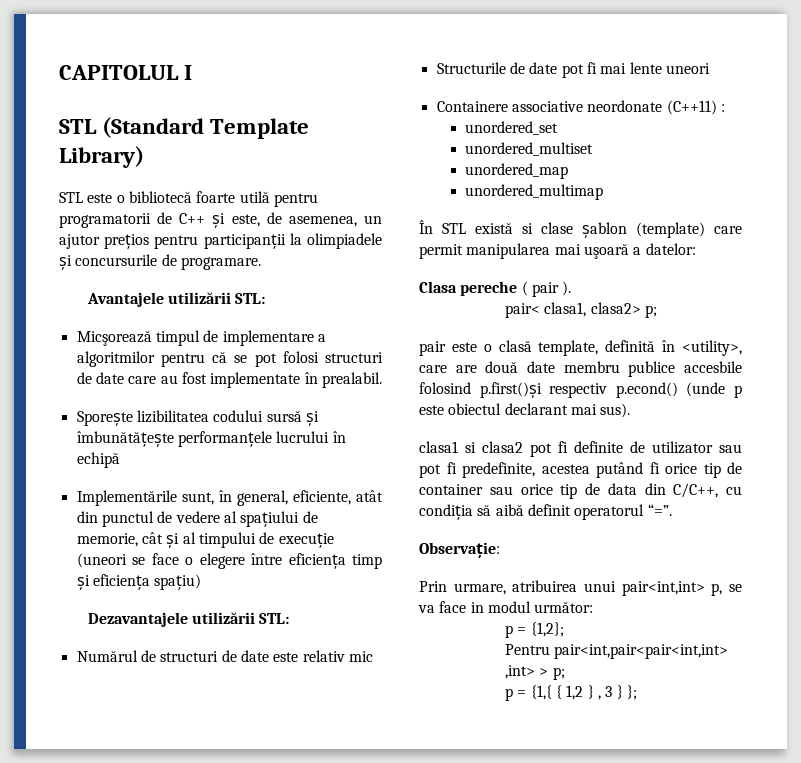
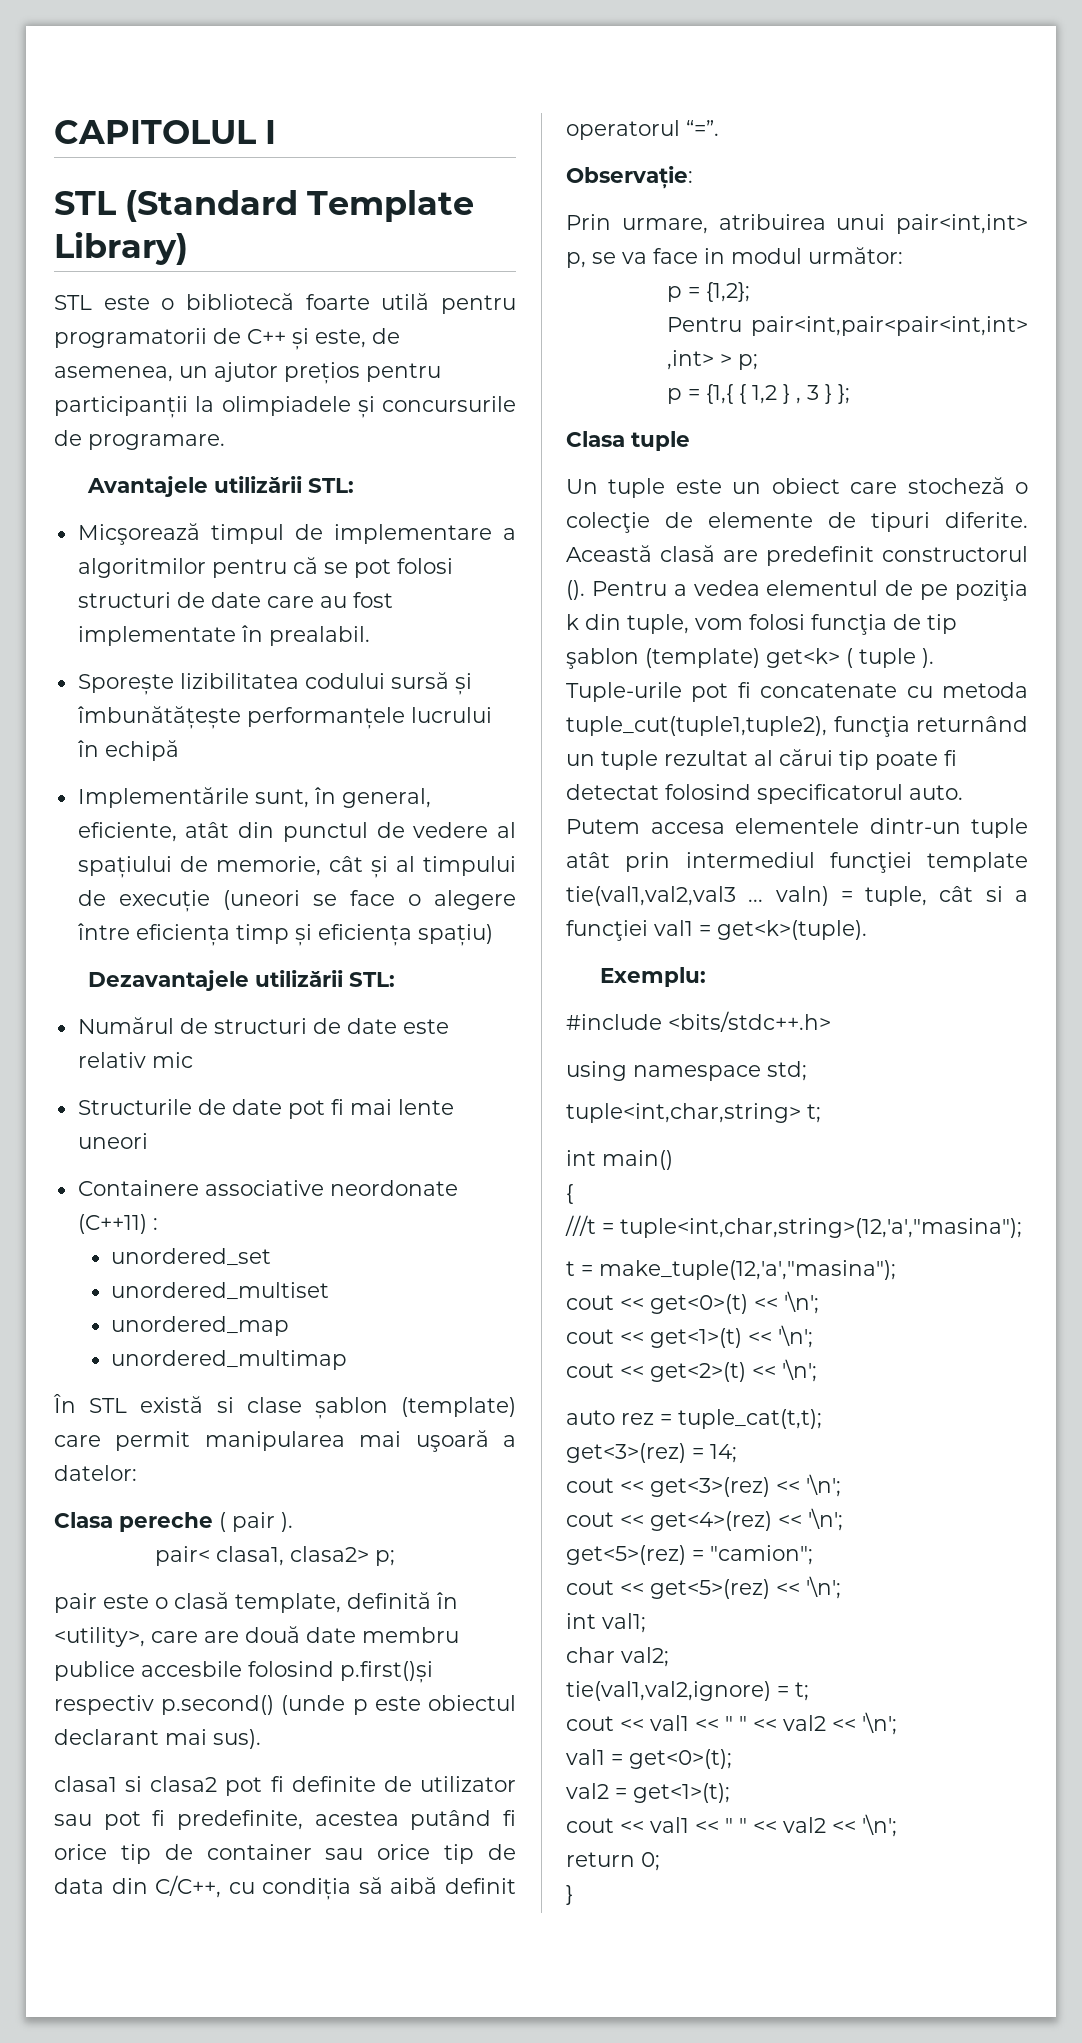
[199,553,245,569] elegere -> [434,890,516,910] alegere
[615,382,678,398] p.econd() -> [161,1695,275,1715] p.second()
(637, 692) none -> [566,431,690,451] [566,477,1028,498] [566,512,1028,533] [566,545,1028,566] [566,580,1028,601] [566,614,957,635] [566,648,934,669] [566,682,1028,702] [566,716,1028,737] [566,749,957,770] [566,784,963,804] [566,818,1028,838] [566,852,1028,873] [566,886,1028,906] [566,920,867,941] [599,967,706,987] [566,1011,831,1032] [566,1061,807,1081] [566,1103,821,1123] [566,1150,673,1170] [566,1184,573,1204] [565,1215,1022,1238] [566,1260,896,1280] [566,1291,819,1314] [566,1325,813,1348] [566,1359,817,1382] [566,1409,822,1429] [566,1443,737,1463] [566,1474,841,1497] [566,1508,843,1531] [566,1545,813,1565] [566,1576,841,1599] [566,1613,646,1633] [566,1647,669,1667] [566,1681,809,1701] [566,1712,897,1735] [566,1749,732,1769] [566,1783,730,1803] [566,1814,897,1837] [566,1852,660,1871] [566,1885,573,1905] // Clasa tuple // Un tuple este un obiect care stocheză o colecţie de elemente de tipuri diferite. Această clasă are predefinit constructorul (). Pentru a vedea elementul de pe poziţia k din tuple, vom folosi funcţia de tip şablon (template) get<k> ( tuple ). Tuple-urile pot fi concatenate cu metoda tuple_cut(tuple1,tuple2), funcţia returnând un tuple rezultat al cărui tip poate fi detectat folosind specificatorul auto. Putem accesa elementele dintr-un tuple atât prin intermediul funcţiei template tie(val1,val2,val3 ... valn) = tuple, cât si a funcţiei val1 = get<k>(tuple). // Exemplu: // #include <bits/stdc++.h> // using namespace std; // tuple<int,char,string> t; // int main() // { // ///t = tuple<int,char,string>(12,'a',"masina"); // t = make_tuple(12,'a',"masina"); // cout << get<0>(t) << '\n'; // cout << get<1>(t) << '\n'; // cout << get<2>(t) << '\n'; // auto rez = tuple_cat(t,t); // get<3>(rez) = 14; // cout << get<3>(rez) << '\n'; // cout << get<4>(rez) << '\n'; // get<5>(rez) = "camion"; // cout << get<5>(rez) << '\n'; // int val1; // char val2; // tie(val1,val2,ignore) = t; // cout << val1 << " " << val2 << '\n'; // val1 = get<0>(t); // val2 = get<1>(t); // cout << val1 << " " << val2 << '\n'; // return 0; // }

